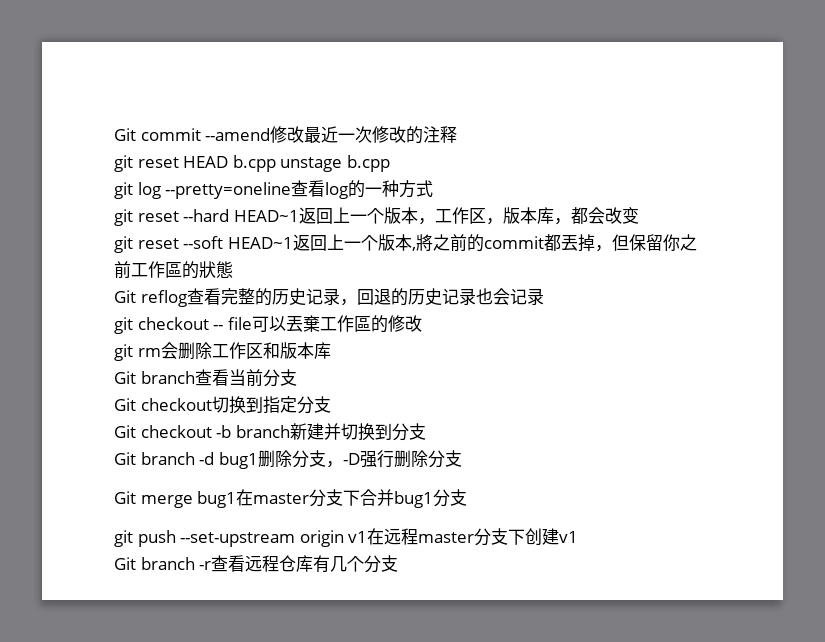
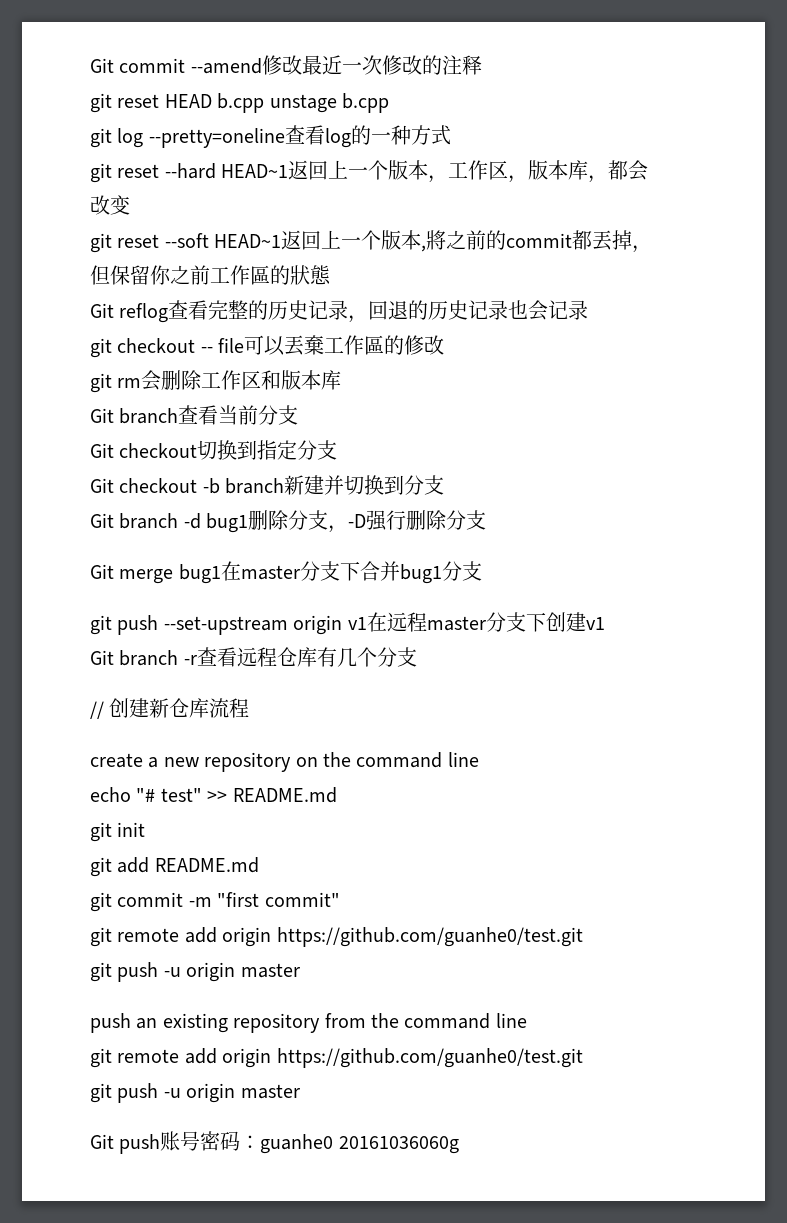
(399, 563) none -> [90,698,250,719] [90,752,479,772] [90,787,337,803] [90,822,146,842] [90,857,259,877] [90,892,340,912] [90,927,583,947] [90,962,300,982] [90,1013,527,1033] [90,1048,583,1068] [90,1083,300,1103] [90,1131,459,1154] // // 创建新仓库流程 // create a new repository on the command line // echo "# test" >> README.md // git init // git add README.md // git commit -m "first commit" // git remote add origin https://github.com/guanhe0/test.git // git push -u origin master // push an existing repository from the command line // git remote add origin https://github.com/guanhe0/test.git // git push -u origin master // Git push账号密码：guanhe0 20161036060g

